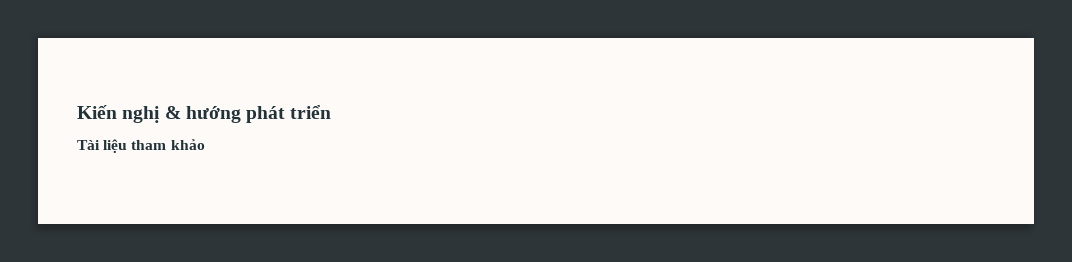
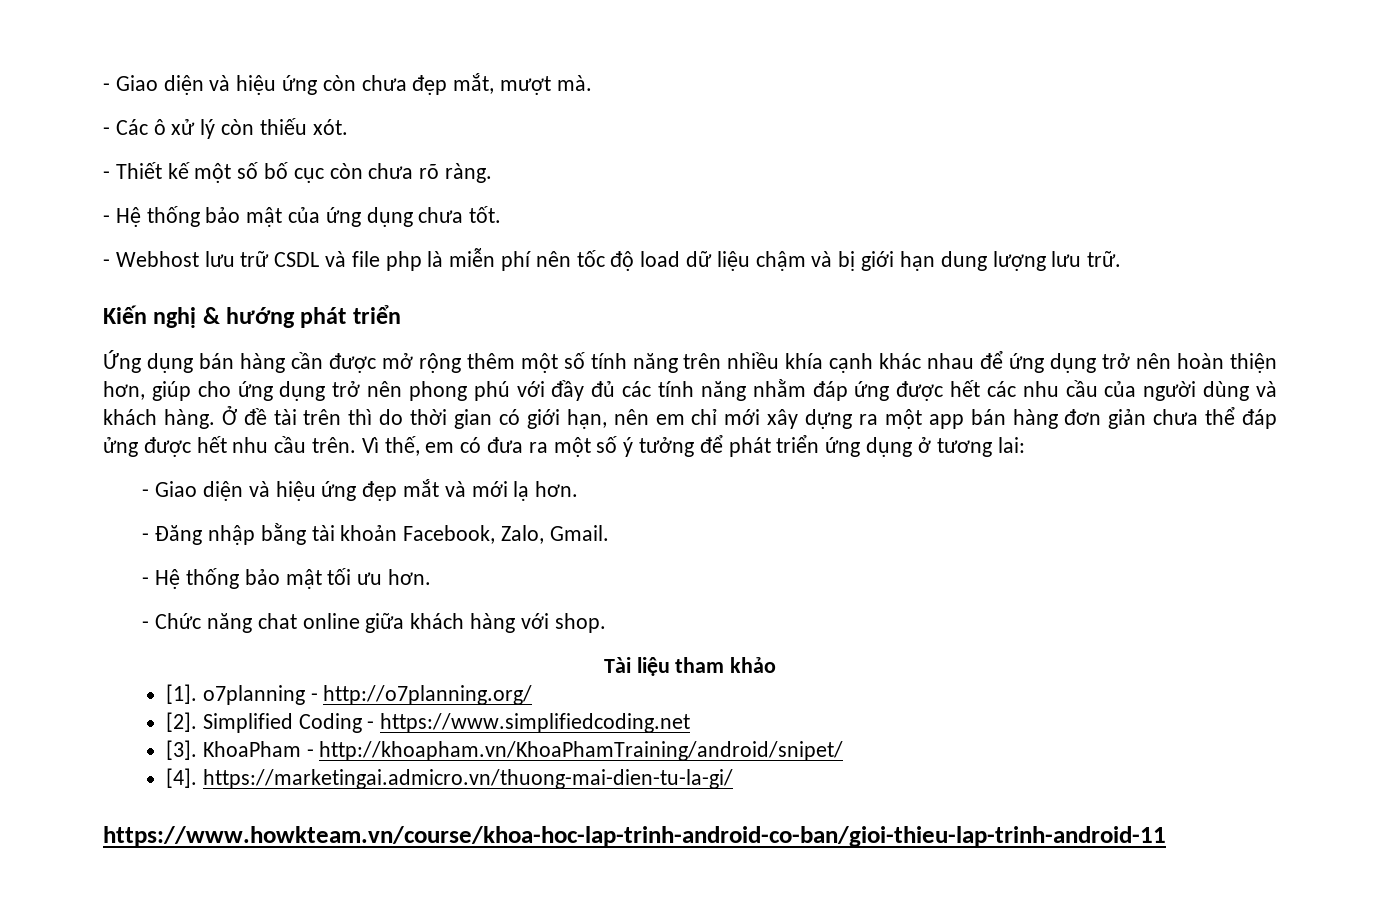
(77, 112) none -> [103,73,592,95] [103,118,348,139] [103,162,493,183] [103,206,502,227] [103,248,1122,271] - Giao diện và hiệu ứng còn chưa đẹp mắt, mượt mà. // - Các ô xử lý còn thiếu xót. // - Thiết kế một số bố cục còn chưa rõ ràng. // - Hệ thống bảo mật của ứng dụng chưa tốt. // - Webhost lưu trữ CSDL và file php là miễn phí nên tốc độ load dữ liệu chậm và bị giới hạn dung lượng lưu trữ. //
[77,139,205,153] Tài liệu tham khảo -> [103,350,1278,373] [103,379,1277,401] [103,406,1277,429] [103,435,1025,457] [142,479,579,501] [142,523,609,545] [142,568,432,589] [142,613,606,633] [603,657,777,676] [166,684,533,705] [166,712,691,733] [166,740,844,761] [166,768,733,789] [103,826,1166,847] Ứng dụng bán hàng cần được mở rộng thêm một số tính năng trên nhiều khía cạnh khác nhau để ứng dụng trở nên hoàn thiện hơn, giúp cho ứng dụng trở nên phong phú với đầy đủ các tính năng nhằm đáp ứng được hết các nhu cầu của người dùng và khách hàng. Ở đề tài trên thì do thời gian có giới hạn, nên em chỉ mới xây dựng ra một app bán hàng đơn giản chưa thể đáp ửng được hết nhu cầu trên. Vì thế, em có đưa ra một số ý tưởng để phát triển ứng dụng ở tương lai: // - Giao diện và hiệu ứng đẹp mắt và mới lạ hơn. // - Đăng nhập bằng tài khoản Facebook, Zalo, Gmail. // - Hệ thống bảo mật tối ưu hơn. // - Chức năng chat online giữa khách hàng với shop. // Tài liệu tham khảo // [1]. o7planning - http://o7planning.org/ // [2]. Simplified Coding - https://www.simplifiedcoding.net // [3]. KhoaPham - http://khoapham.vn/KhoaPhamTraining/android/snipet/ // [4]. https://marketingai.admicro.vn/thuong-mai-dien-tu-la-gi/ // https://www.howkteam.vn/course/khoa-hoc-lap-trinh-android-co-ban/gioi-thieu-lap-trinh-android-11

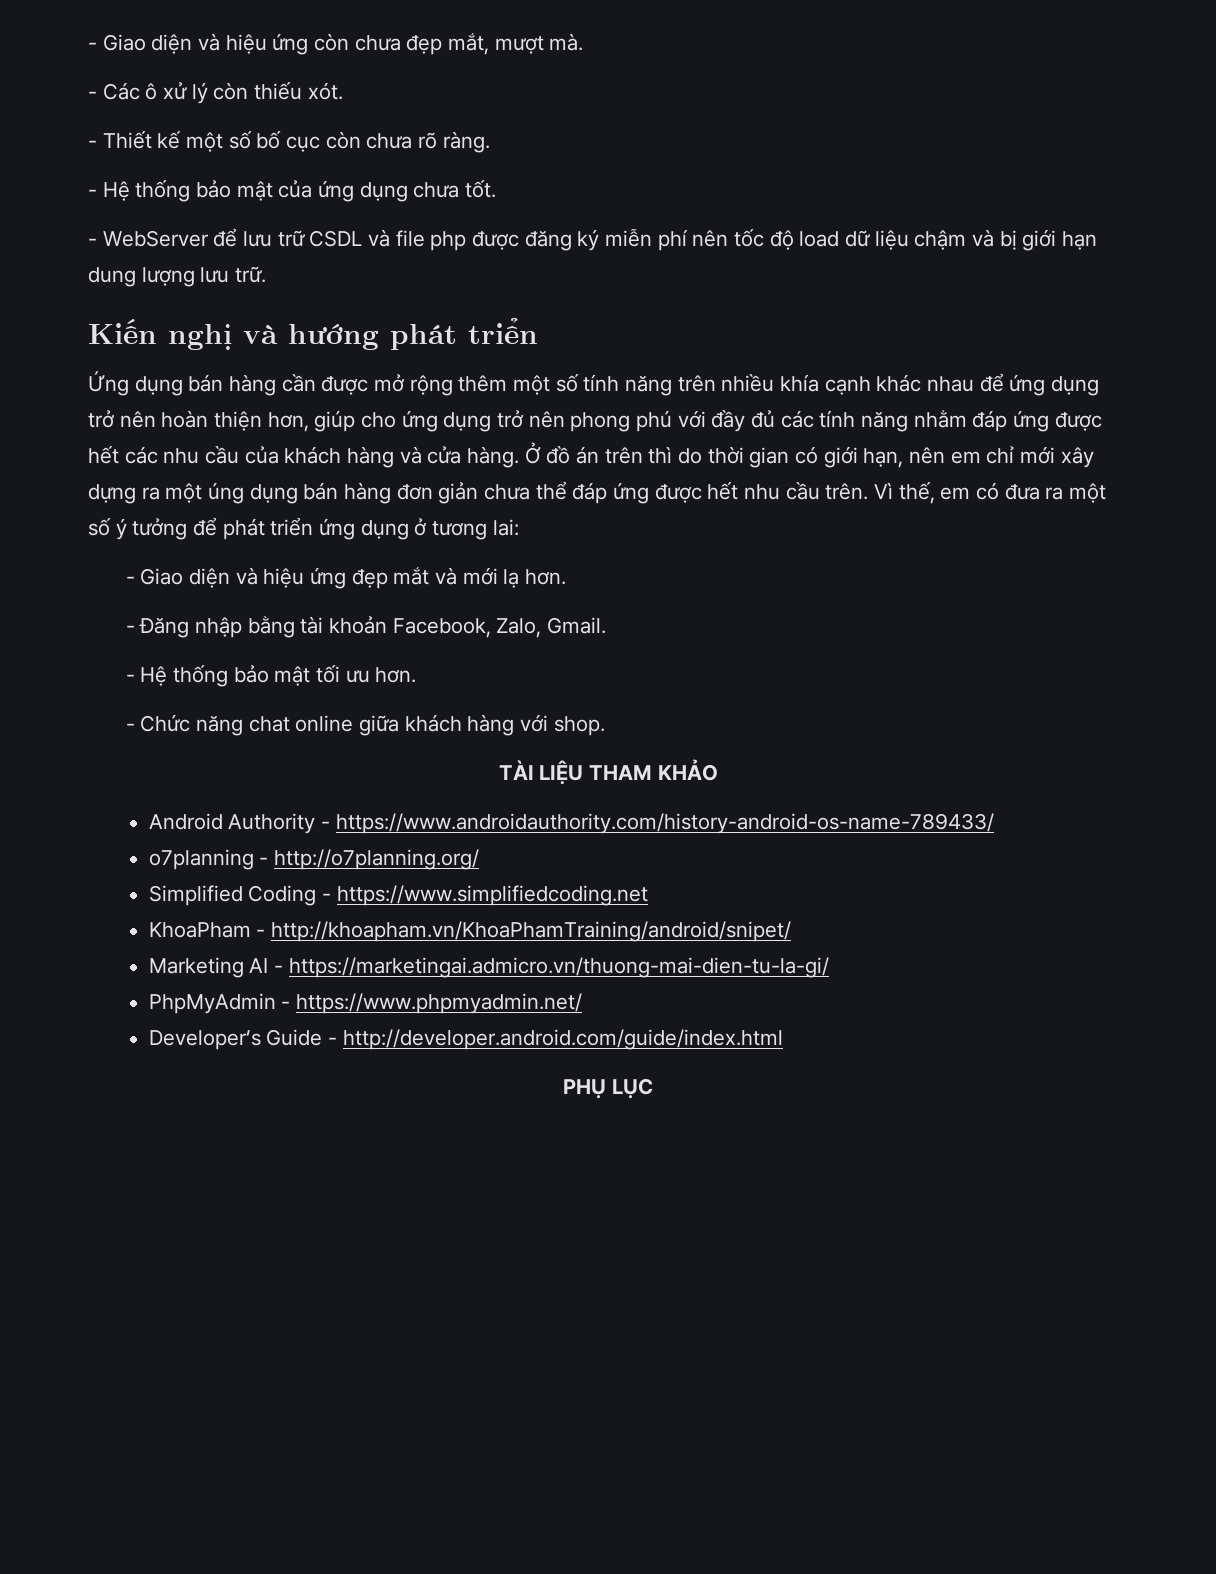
[115,251,199,267] Webhost -> [102,228,238,247] WebServer để
[427,251,444,267] là -> [472,229,600,251] được đăng ký
[202,307,220,324] & -> [243,324,278,344] và
[1143,381,1277,401] [103,406,297,429] người dùng và khách hàng. Ở đề tài -> [284,442,600,468] khách hàng và cửa hàng. Ở đồ án
[928,414,964,429] app -> [208,482,298,504] úng dụng
[103,437,138,457] ửng -> [613,482,650,504] ứng
[603,657,777,676] [166,684,198,704] Tài liệu tham khảo // [1]. -> [498,759,718,785] [148,813,994,834] TÀI LIỆU THAM KHẢO // Android Authority - https://www.androidauthority.com/history-android-os-name-789433/ //
[166,712,198,732] [2]. -> (480, 859) none
[166,740,198,760] [3]. -> (648, 895) none
[166,768,733,789] [103,826,1166,847] [4]. https://marketingai.admicro.vn/thuong-mai-dien-tu-la-gi/ // https://www.howkteam.vn/course/khoa-hoc-lap-trinh-android-co-ban/gioi-thieu-lap-trinh-android-11 -> [148,957,829,978] [148,993,583,1014] [148,1029,783,1050] [563,1078,653,1099] Marketing AI - https://marketingai.admicro.vn/thuong-mai-dien-tu-la-gi/ // PhpMyAdmin - https://www.phpmyadmin.net/ // Developer’s Guide - http://developer.android.com/guide/index.html // PHỤ LỤC

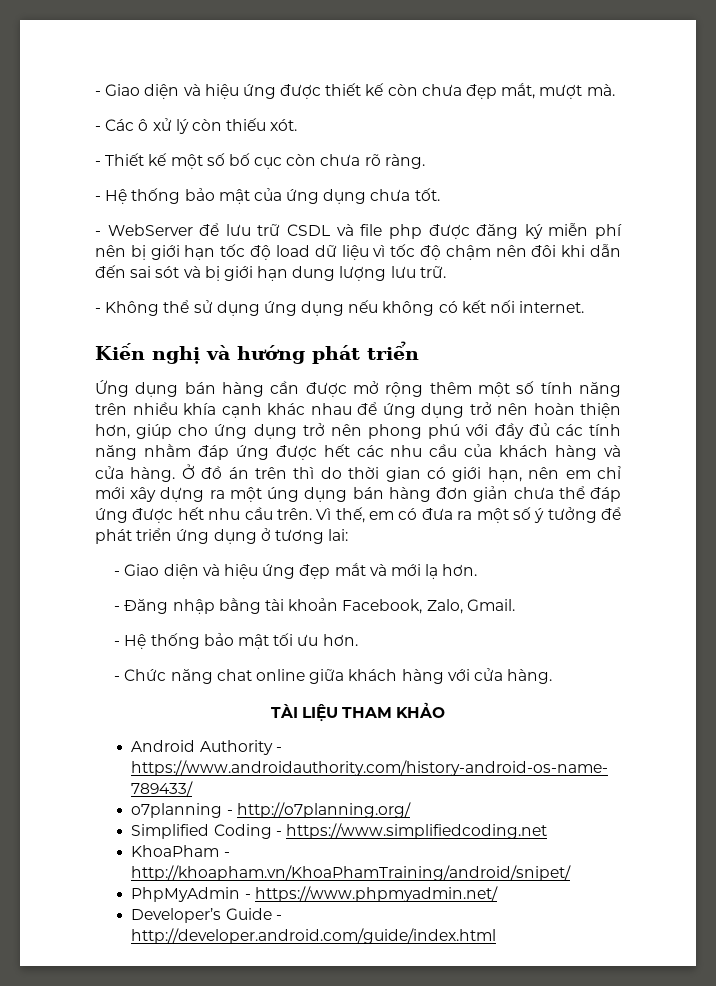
[88,33,309,55] - Giao diện và hiệu ứng -> [95,83,385,99] - Giao diện và hiệu ứng được thiết kế
(729, 238) none -> [130,245,216,260] bị giới hạn
[914,230,967,250] chậm -> [373,244,621,260] [95,265,180,278] vì tốc độ chậm nên đôi khi dẫn đến sai sót
(267, 274) none -> [95,300,585,316] // - Không thể sử dụng ứng dụng nếu không có kết nối internet.
[553,716,605,736] shop. -> [473,668,553,684] cửa hàng.
[148,957,829,978] // Marketing AI - https://marketingai.admicro.vn/thuong-mai-dien-tu-la-gi/ -> (572, 873) none
[563,1078,653,1099] // PHỤ LỤC -> (497, 936) none

